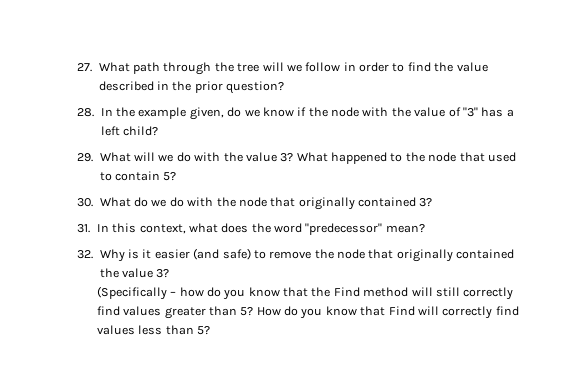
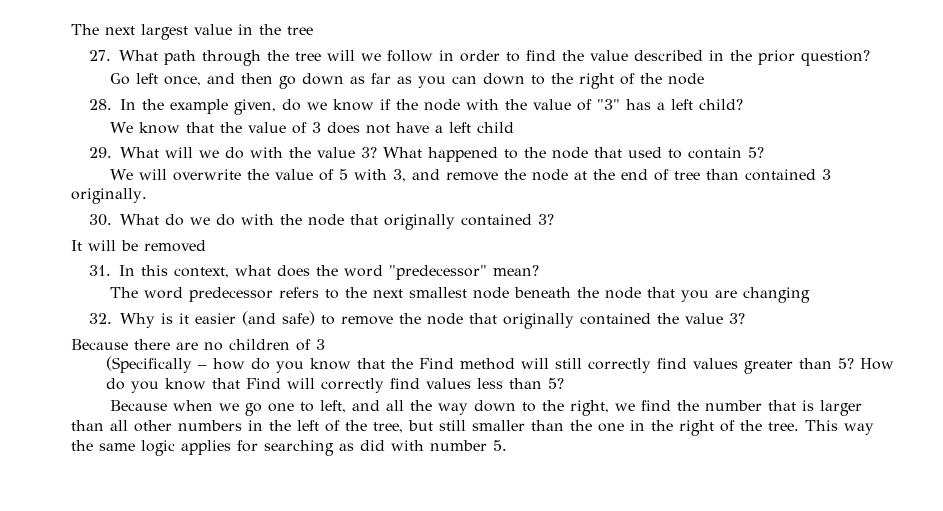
(77, 67) none -> [71,24,313,40] The next largest value in the tree //
(285, 87) none -> [110,73,705,89] // Go left once, and then go down as far as you can down to the right of the node
(159, 131) none -> [110,122,515,134] // We know that the value of 3 does not have a left child
(177, 176) none -> [110,169,832,182] [71,188,147,204] // We will overwrite the value of 5 with 3, and remove the node at the end of tree than contained 3 originally.
(433, 202) none -> [71,240,206,252] // It will be removed
(425, 228) none -> [110,287,811,303] // The word predecessor refers to the next smallest node beneath the node that you are changing
(170, 273) none -> [71,339,325,351] // Because there are no children of 3
(210, 330) none -> [110,400,863,416] [71,420,874,436] [71,440,507,456] // Because when we go one to left, and all the way down to the right, we find the number that is larger than all other numbers in the left of the tree, but still smaller than the one in the right of the tree. This way the same logic applies for searching as did with number 5.

